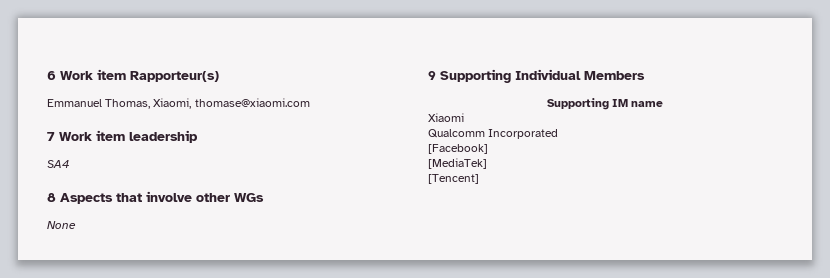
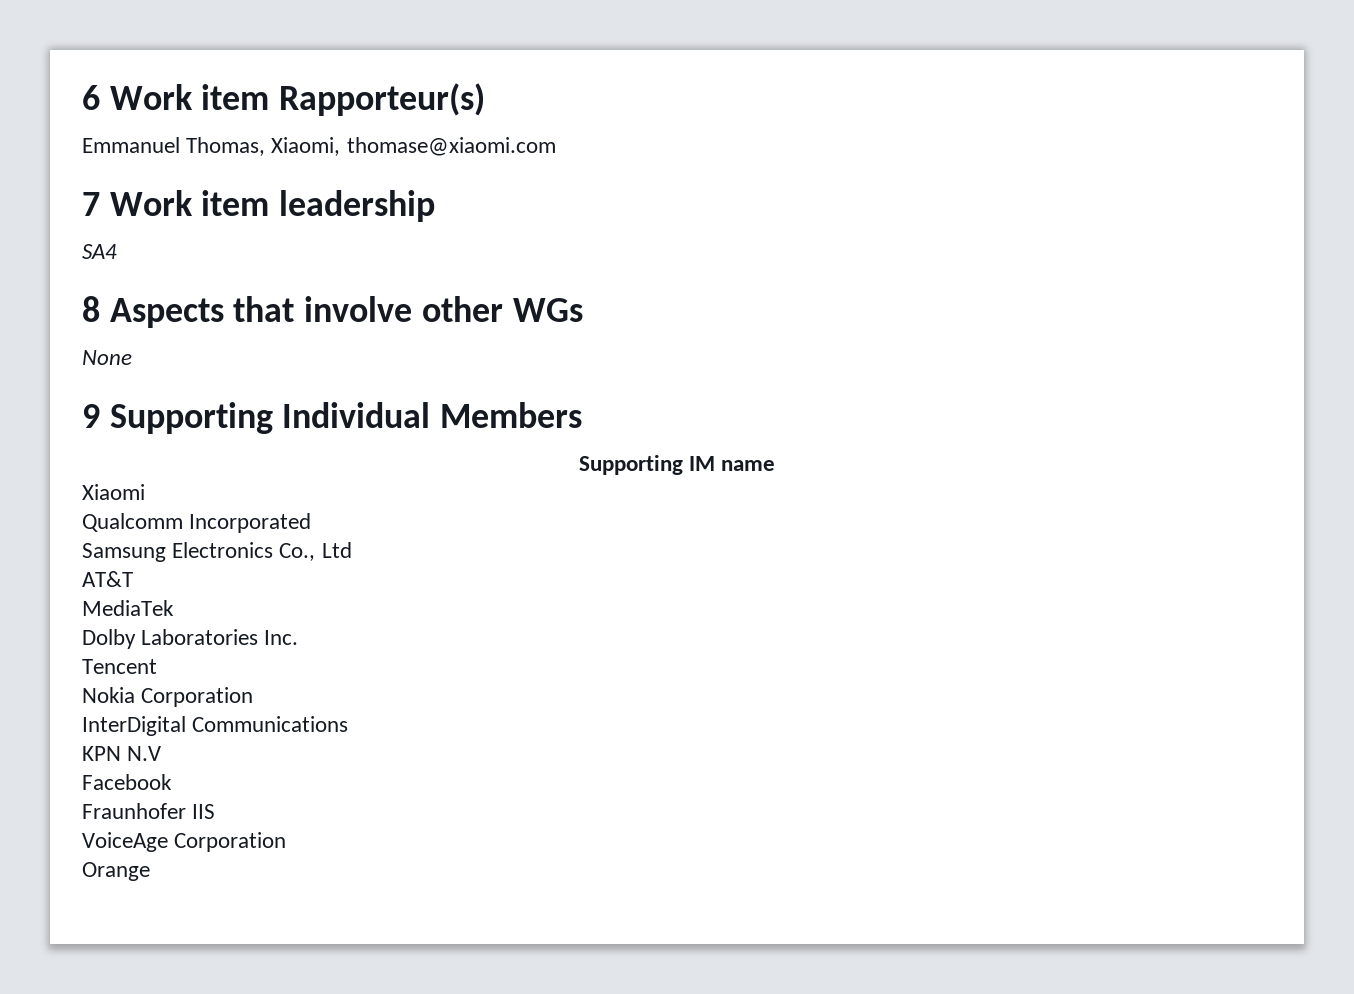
[428,144,488,154] [428,158,487,169] [428,174,479,184] [Facebook] // [MediaTek] // [Tencent] -> [82,542,352,562] [82,571,133,587] [82,600,174,616] [82,629,299,649] [82,659,157,674] [82,687,254,707] [82,716,349,736] [82,746,162,761] [82,774,172,790] [82,803,216,819] [82,832,287,852] [82,862,150,881] Samsung Electronics Co., Ltd // AT&T // MediaTek // Dolby Laboratories Inc. // Tencent // Nokia Corporation // InterDigital Communications // KPN N.V // Facebook // Fraunhofer IIS // VoiceAge Corporation // Orange

